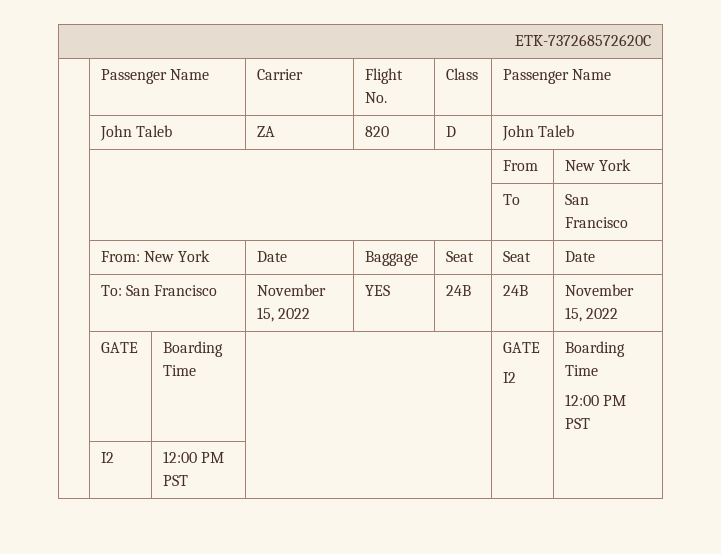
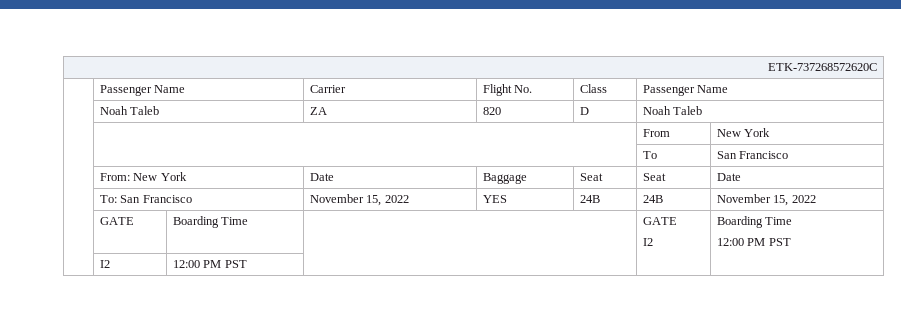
[99,125,132,141] John -> [100,106,129,115] Noah
[501,125,534,141] John -> [643,106,672,115] Noah

